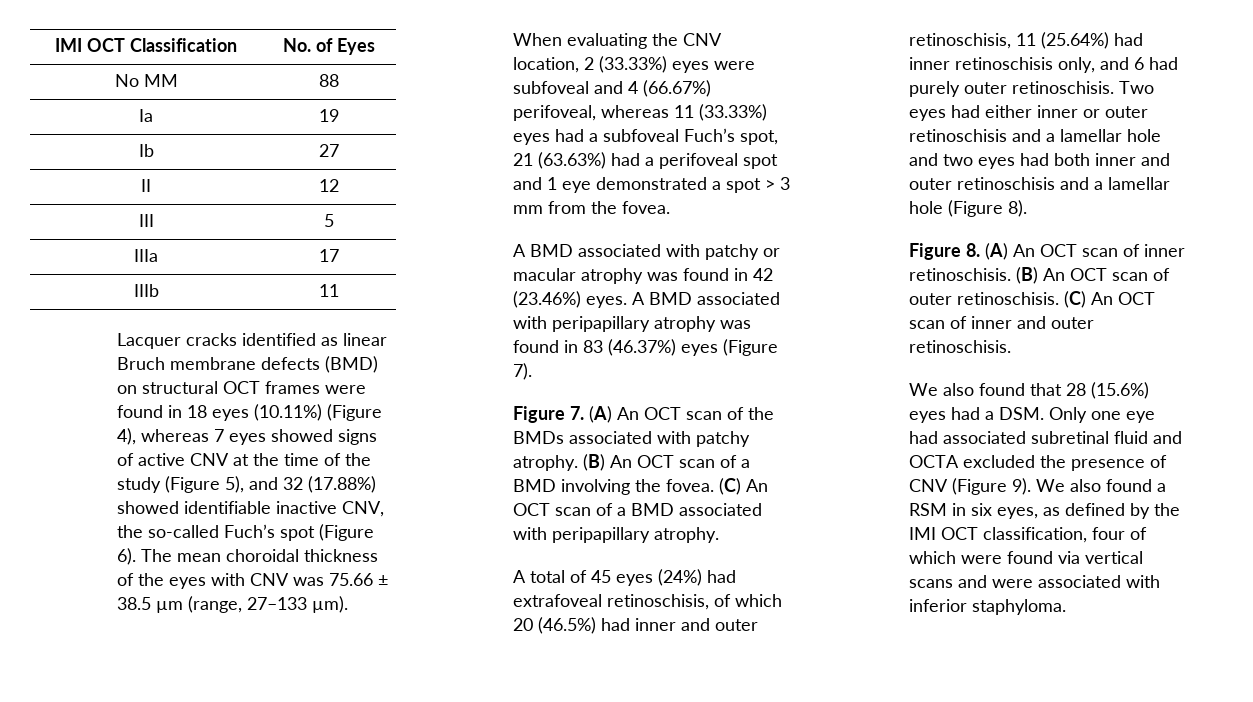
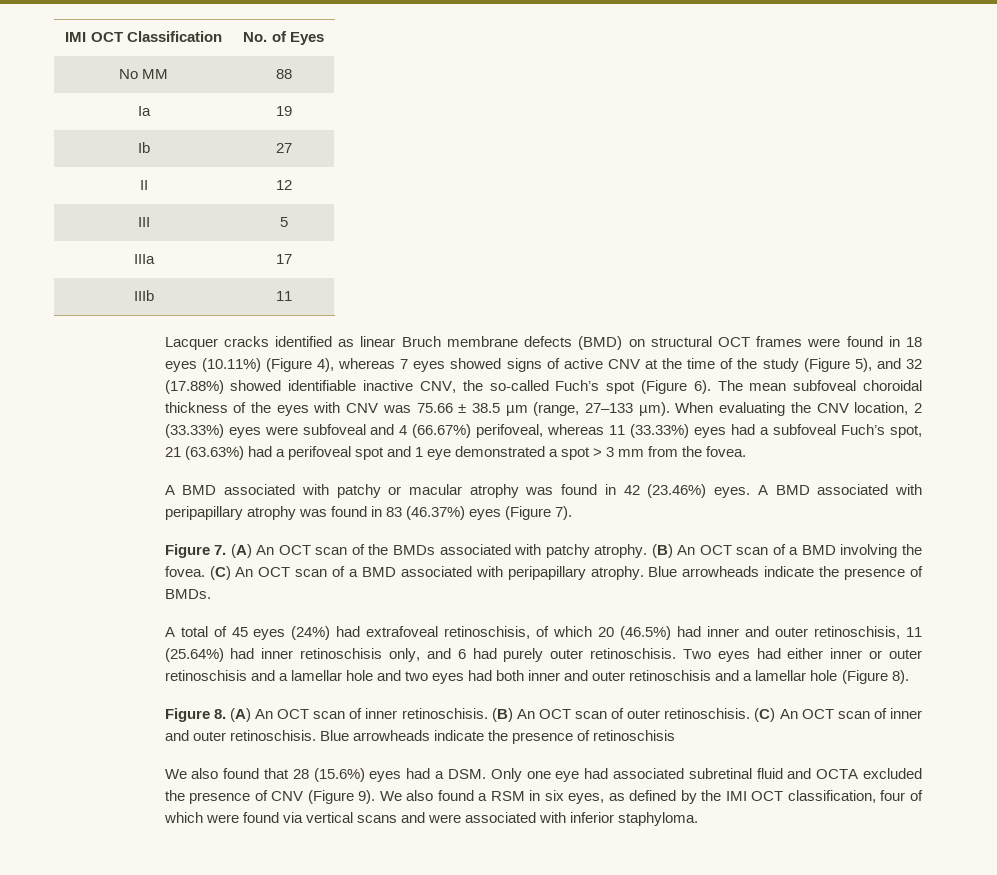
(222, 557) none -> [793,380,857,391] subfoveal
(720, 535) none -> [648,566,924,580] [164,589,211,599] Blue arrowheads indicate the presence of BMDs.
(1012, 346) none -> [319,730,676,744] Blue arrowheads indicate the presence of retinoschisis

